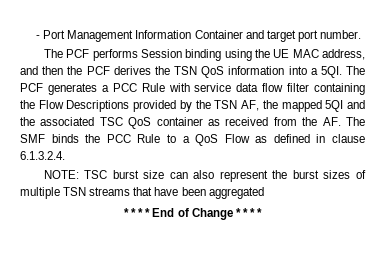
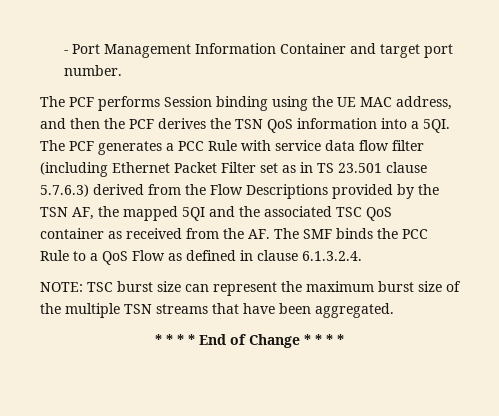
[314,83,365,95] containing -> [40,162,427,177] [40,184,181,197] (including Ethernet Packet Filter set as in TS 23.501 clause 5.7.6.3) derived from
[193,170,215,179] also -> (209, 288) none
[292,170,366,179] burst sizes of -> [306,281,461,292] [40,303,61,314] maximum burst size of the
[208,187,264,199] aggregated -> [315,303,394,318] aggregated.

